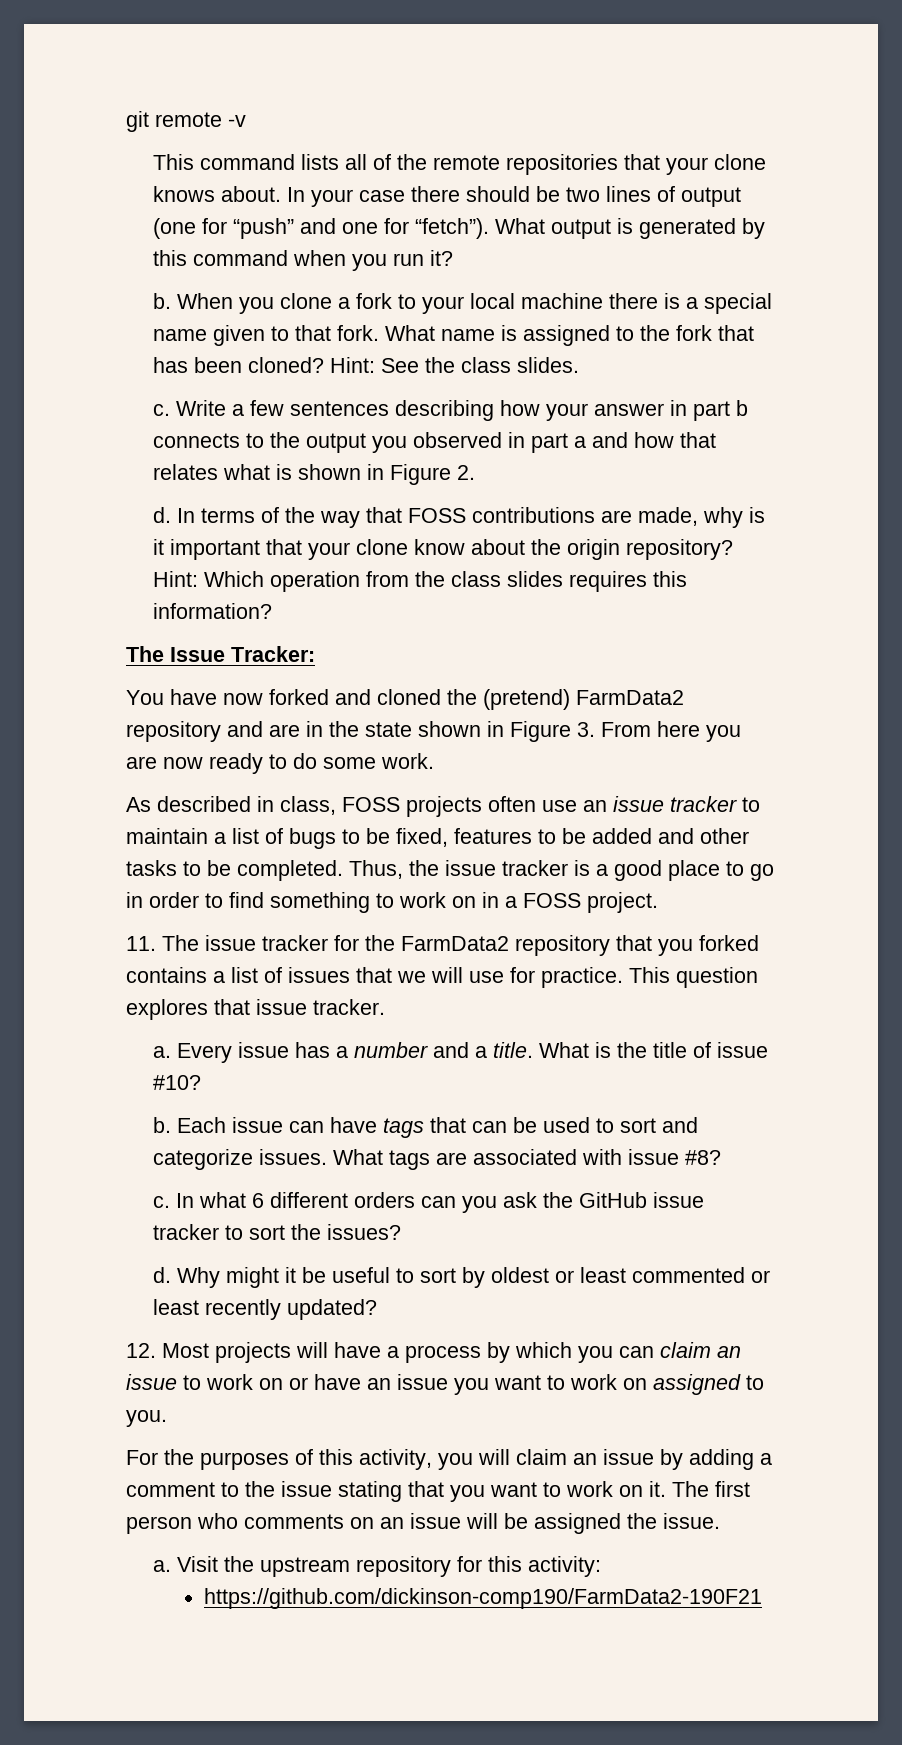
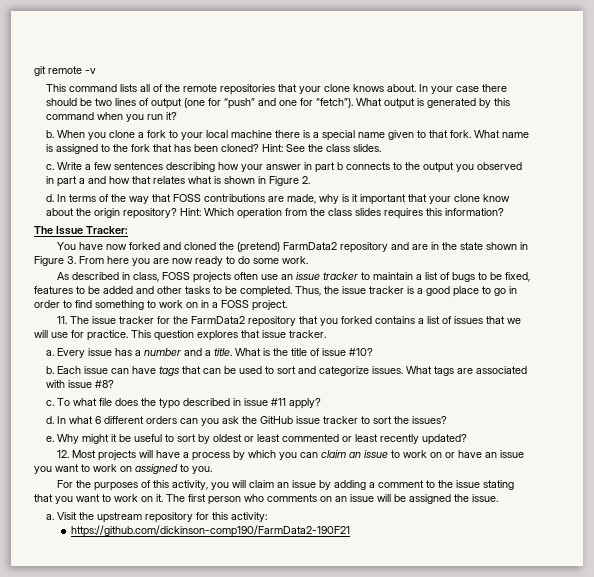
(171, 1202) none -> [57,398,322,409] [46,416,55,424] To what file does the typo described in issue #11 apply? // d.
[153,1267,172,1283] d. -> [46,436,55,442] e.

